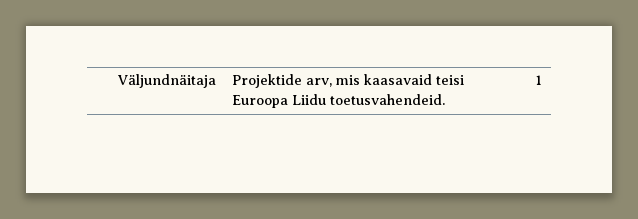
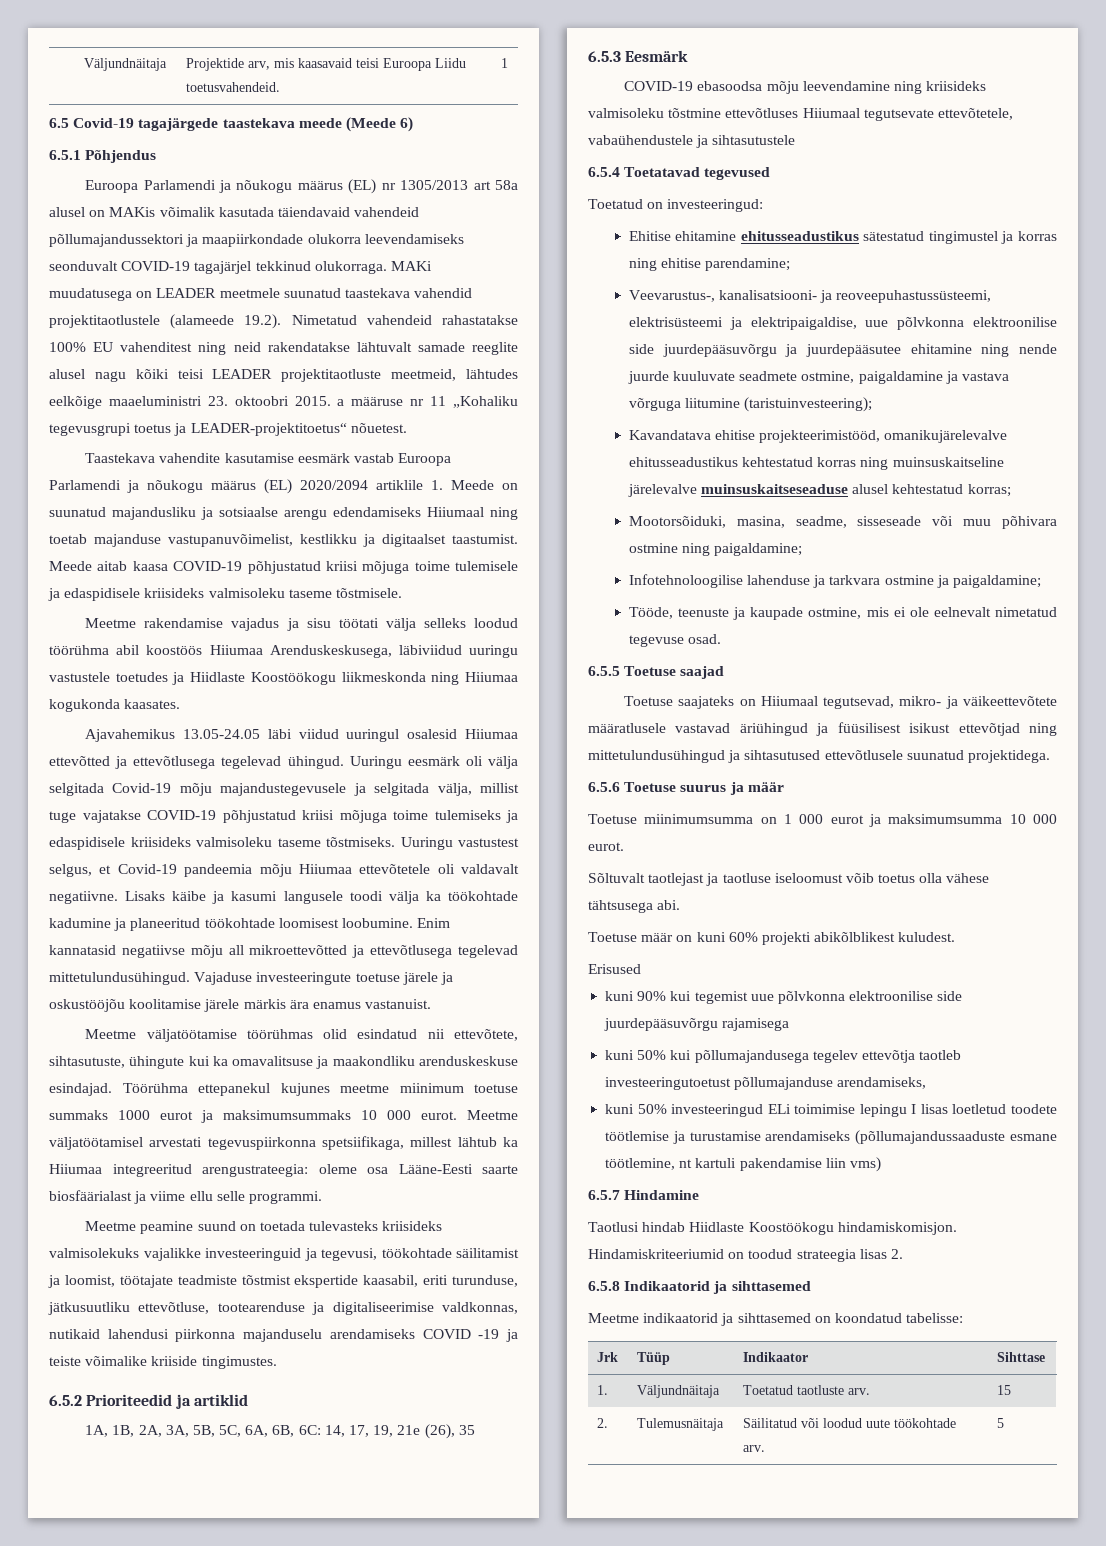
(542, 80) none -> [49,117,414,132] [49,150,157,163] [85,179,518,194] [49,207,420,217] [49,234,464,247] [49,261,432,274] [49,288,473,301] [49,314,518,329] [49,342,518,355] [49,369,518,382] [49,396,519,409] [49,423,407,436] [85,453,452,466] [49,479,518,494] [49,507,518,520] [49,534,518,547] [49,561,518,574] [48,588,402,601] [85,618,518,631] [49,645,518,658] [49,672,518,685] [49,699,181,712] [85,729,518,742] [49,756,518,769] [49,783,519,796] [49,810,518,823] [49,837,519,850] [49,864,519,877] [49,891,518,904] [49,918,451,931] [49,945,518,958] [49,972,453,985] [49,999,432,1012] [85,1029,518,1042] [49,1056,518,1069] [49,1083,518,1096] [49,1110,518,1123] [49,1136,518,1150] [49,1164,518,1177] [49,1190,322,1204] [85,1221,443,1234] [49,1248,519,1261] [48,1275,518,1288] [48,1302,518,1315] [49,1329,518,1342] [49,1356,277,1369] [49,1394,248,1409] [85,1424,475,1439] [588,50,689,62] [624,81,987,94] [588,108,1013,121] [588,135,796,148] [588,167,771,180] [588,199,764,212] [628,231,1057,244] [628,258,791,271] [628,290,992,303] [628,317,1057,330] [628,344,1057,357] [627,371,1009,384] [628,397,873,412] [628,430,1008,443] [628,457,1004,470] [627,484,1011,497] [628,516,1057,529] [628,543,803,556] [628,574,1041,588] [628,607,1057,620] [628,634,722,647] [588,666,725,679] [624,696,1057,709] [588,722,1057,736] [588,750,1050,763] [588,782,784,795] [588,814,1057,827] [588,842,624,851] [588,873,990,886] [588,900,681,913] [588,932,956,945] [588,964,641,974] [605,991,963,1004] [604,1018,790,1031] [605,1050,962,1063] [605,1077,927,1090] [605,1104,1057,1117] [605,1130,1057,1145] [605,1157,881,1172] [588,1190,700,1200] [588,1222,957,1235] [588,1249,903,1262] [588,1281,811,1294] [588,1313,964,1326] [597,1352,619,1362] [637,1352,671,1365] [743,1352,809,1362] [997,1352,1046,1362] [597,1385,609,1395] [637,1385,721,1398] [743,1385,871,1395] [997,1385,1012,1395] [597,1418,609,1428] [637,1418,725,1431] [743,1418,957,1428] [743,1445,766,1452] [997,1418,1005,1428] // 6.5 Covid-19 tagajärgede taastekava meede (Meede 6) // 6.5.1 Põhjendus // Euroopa Parlamendi ja nõukogu määrus (EL) nr 1305/2013 art 58a alusel on MAKis võimalik kasutada täiendavaid vahendeid põllumajandussektori ja maapiirkondade olukorra leevendamiseks seonduvalt COVID-19 tagajärjel tekkinud olukorraga. MAKi muudatusega on LEADER meetmele suunatud taastekava vahendid projektitaotlustele (alameede 19.2). Nimetatud vahendeid rahastatakse 100% EU vahenditest ning neid rakendatakse lähtuvalt samade reeglite alusel nagu kõiki teisi LEADER projektitaotluste meetmeid, lähtudes eelkõige maaeluministri 23. oktoobri 2015. a määruse nr 11 „Kohaliku tegevusgrupi toetus ja LEADER-projektitoetus“ nõuetest. // Taastekava vahendite kasutamise eesmärk vastab Euroopa Parlamendi ja nõukogu määrus (EL) 2020/2094 artiklile 1. Meede on suunatud majandusliku ja sotsiaalse arengu edendamiseks Hiiumaal ning toetab majanduse vastupanuvõimelist, kestlikku ja digitaalset taastumist. Meede aitab kaasa COVID-19 põhjustatud kriisi mõjuga toime tulemisele ja edaspidisele kriisideks valmisoleku taseme tõstmisele. // Meetme rakendamise vajadus ja sisu töötati välja selleks loodud töörühma abil koostöös Hiiumaa Arenduskeskusega, läbiviidud uuringu vastustele toetudes ja Hiidlaste Koostöökogu liikmeskonda ning Hiiumaa kogukonda kaasates. // Ajavahemikus 13.05-24.05 läbi viidud uuringul osalesid Hiiumaa ettevõtted ja ettevõtlusega tegelevad ühingud. Uuringu eesmärk oli välja selgitada Covid-19 mõju majandustegevusele ja selgitada välja, millist tuge vajatakse COVID-19 põhjustatud kriisi mõjuga toime tulemiseks ja edaspidisele kriisideks valmisoleku taseme tõstmiseks. Uuringu vastustest selgus, et Covid-19 pandeemia mõju Hiiumaa ettevõtetele oli valdavalt negatiivne. Lisaks käibe ja kasumi langusele toodi välja ka töökohtade kadumine ja planeeritud töökohtade loomisest loobumine. Enim kannatasid negatiivse mõju all mikroettevõtted ja ettevõtlusega tegelevad mittetulundusühingud. Vajaduse investeeringute toetuse järele ja oskustööjõu koolitamise järele märkis ära enamus vastanuist. // Meetme väljatöötamise töörühmas olid esindatud nii ettevõtete, sihtasutuste, ühingute kui ka omavalitsuse ja maakondliku arenduskeskuse esindajad. Töörühma ettepanekul kujunes meetme miinimum toetuse summaks 1000 eurot ja maksimumsummaks 10 000 eurot. Meetme väljatöötamisel arvestati tegevuspiirkonna spetsiifikaga, millest lähtub ka Hiiumaa integreeritud arengustrateegia: oleme osa Lääne-Eesti saarte biosfäärialast ja viime ellu selle programmi. // Meetme peamine suund on toetada tulevasteks kriisideks valmisolekuks vajalikke investeeringuid ja tegevusi, töökohtade säilitamist ja loomist, töötajate teadmiste tõstmist ekspertide kaasabil, eriti turunduse, jätkusuutliku ettevõtluse, tootearenduse ja digitaliseerimise valdkonnas, nutikaid lahendusi piirkonna majanduselu arendamiseks COVID -19 ja teiste võimalike kriiside tingimustes. // 6.5.2 Prioriteedid ja artiklid // 1A, 1B, 2A, 3A, 5B, 5C, 6A, 6B, 6C: 14, 17, 19, 21e (26), 35 // 6.5.3 Eesmärk // COVID-19 ebasoodsa mõju leevendamine ning kriisideks valmisoleku tõstmine ettevõtluses Hiiumaal tegutsevate ettevõtetele, vabaühendustele ja sihtasutustele // 6.5.4 Toetatavad tegevused // Toetatud on investeeringud: // Ehitise ehitamine ehitusseadustikus sätestatud tingimustel ja korras ning ehitise parendamine; // Veevarustus-, kanalisatsiooni- ja reoveepuhastussüsteemi, elektrisüsteemi ja elektripaigaldise, uue põlvkonna elektroonilise side juurdepääsuvõrgu ja juurdepääsutee ehitamine ning nende juurde kuuluvate seadmete ostmine, paigaldamine ja vastava võrguga liitumine (taristuinvesteering); // Kavandatava ehitise projekteerimistööd, omanikujärelevalve ehitusseadustikus kehtestatud korras ning muinsuskaitseline järelevalve muinsuskaitseseaduse alusel kehtestatud korras; // Mootorsõiduki, masina, seadme, sisseseade või muu põhivara ostmine ning paigaldamine; // Infotehnoloogilise lahenduse ja tarkvara ostmine ja paigaldamine; // Tööde, teenuste ja kaupade ostmine, mis ei ole eelnevalt nimetatud tegevuse osad. // 6.5.5 Toetuse saajad // Toetuse saajateks on Hiiumaal tegutsevad, mikro- ja väikeettevõtete määratlusele vastavad äriühingud ja füüsilisest isikust ettevõtjad ning mittetulundusühingud ja sihtasutused ettevõtlusele suunatud projektidega. // 6.5.6 Toetuse suurus ja määr // Toetuse miinimumsumma on 1 000 eurot ja maksimumsumma 10 000 eurot. // Sõltuvalt taotlejast ja taotluse iseloomust võib toetus olla vähese tähtsusega abi. // Toetuse määr on kuni 60% projekti abikõlblikest kuludest. // Erisused // kuni 90% kui tegemist uue põlvkonna elektroonilise side juurdepääsuvõrgu rajamisega // kuni 50% kui põllumajandusega tegelev ettevõtja taotleb investeeringutoetust põllumajanduse arendamiseks, // kuni 50% investeeringud ELi toimimise lepingu I lisas loetletud toodete töötlemise ja turustamise arendamiseks (põllumajandussaaduste esmane töötlemine, nt kartuli pakendamise liin vms) // 6.5.7 Hindamine // Taotlusi hindab Hiidlaste Koostöökogu hindamiskomisjon. Hindamiskriteeriumid on toodud strateegia lisas 2. // 6.5.8 Indikaatorid ja sihttasemed // Meetme indikaatorid ja sihttasemed on koondatud tabelisse: // Jrk | Tüüp | Indikaator | Sihttase // 1. | Väljundnäitaja | Toetatud taotluste arv. | 15 // 2. | Tulemusnäitaja | Säilitatud või loodud uute töökohtade arv. | 5

